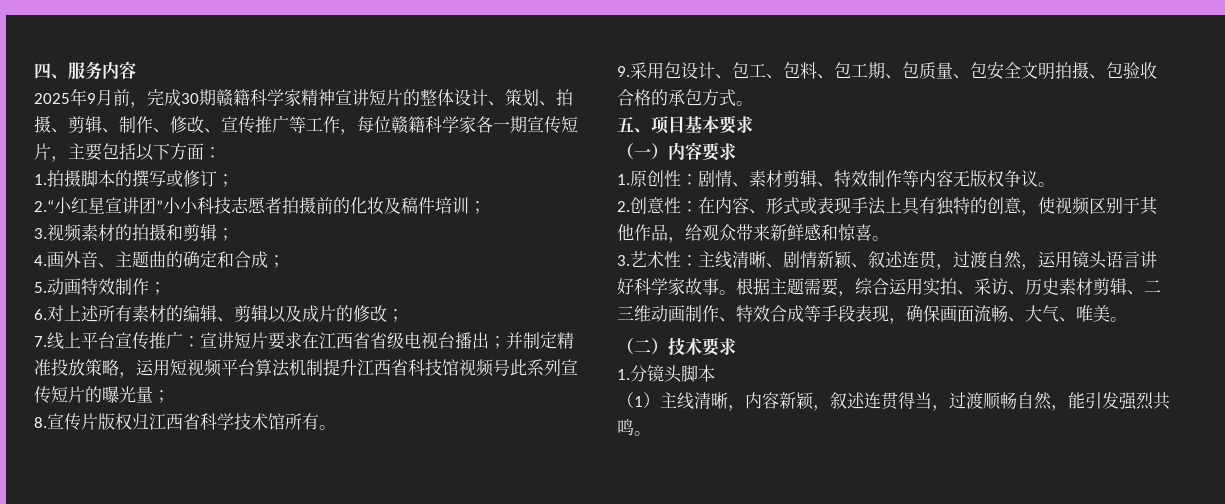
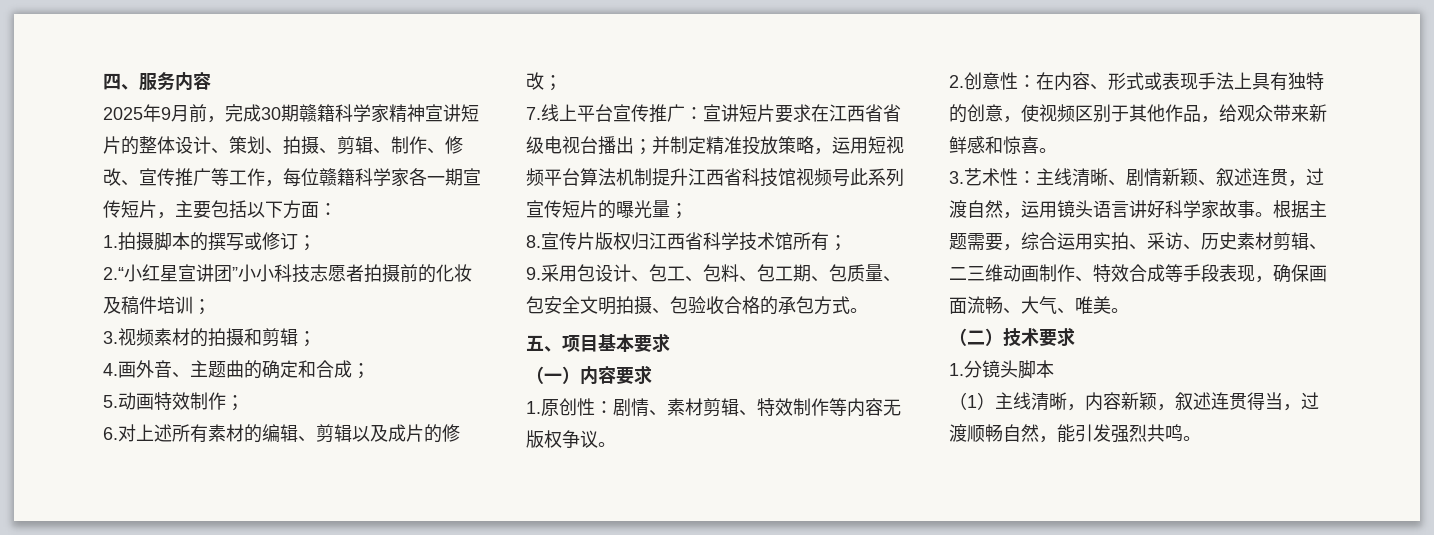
[319,425,336,430] 。 -> [829,235,847,251] ；

